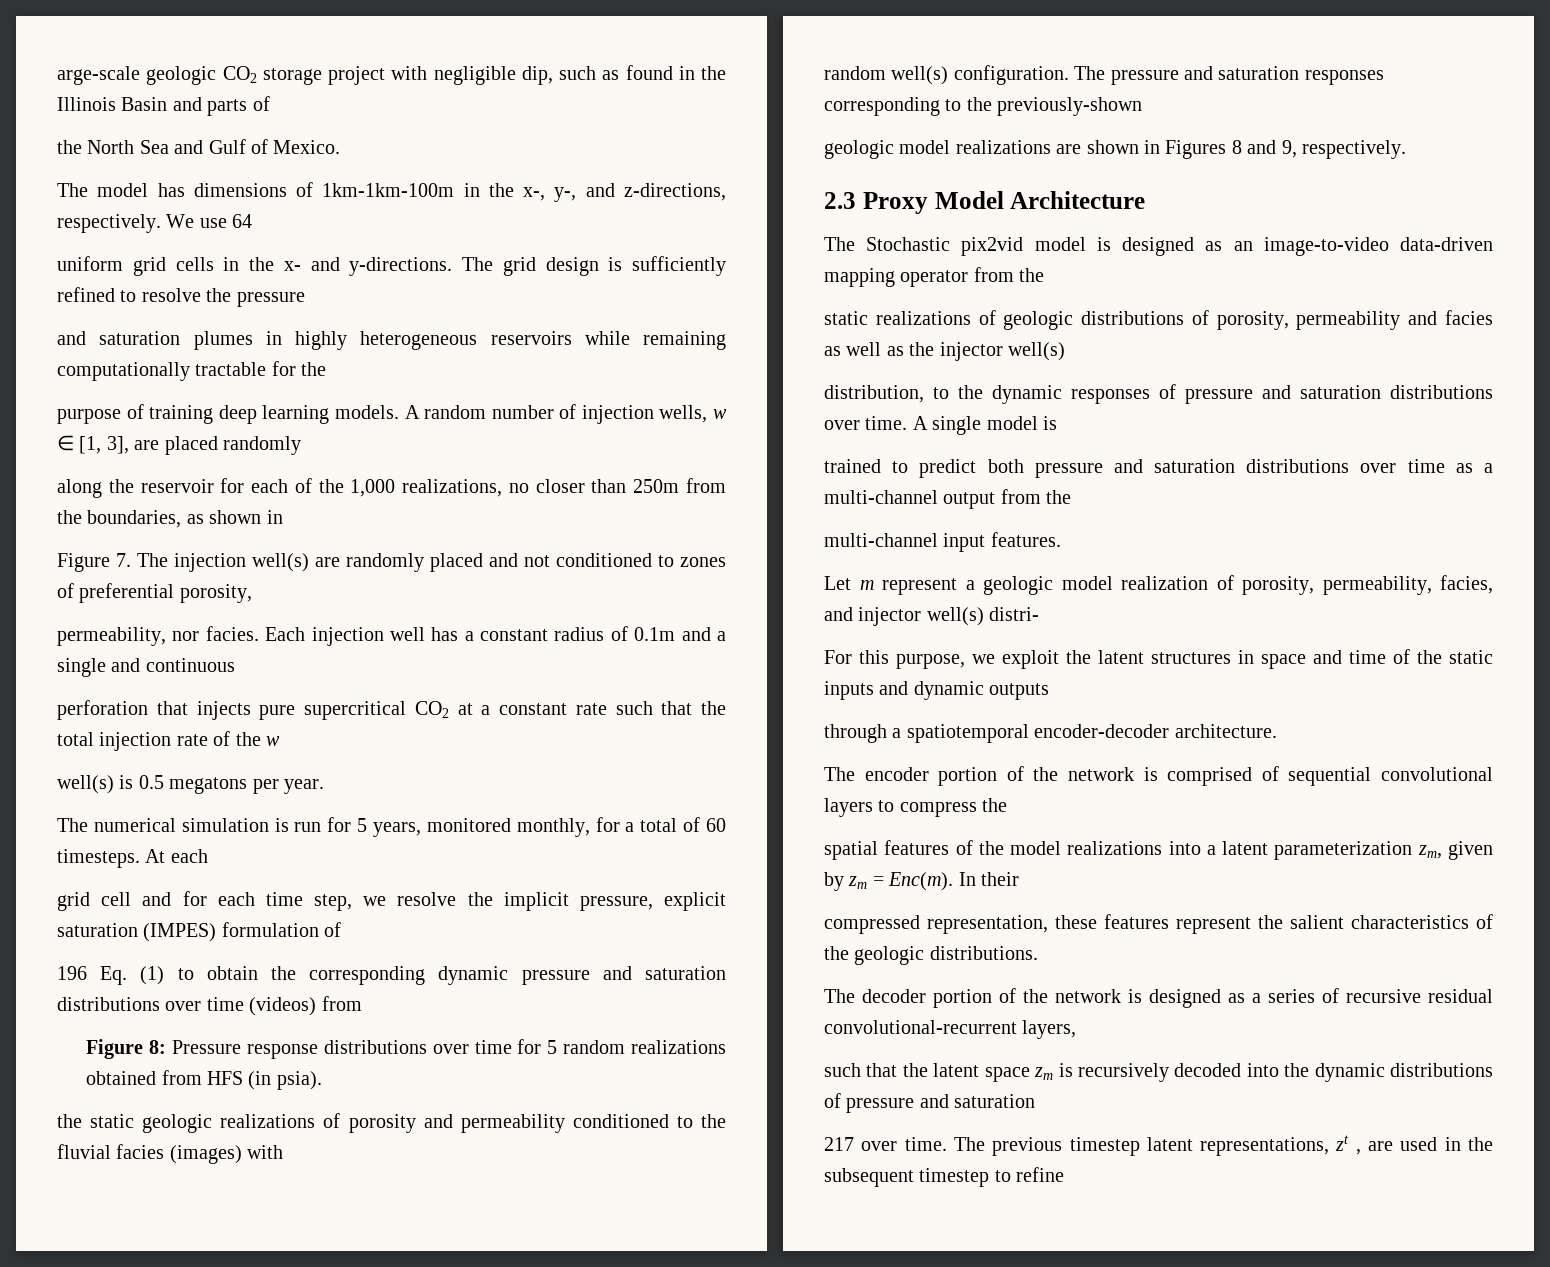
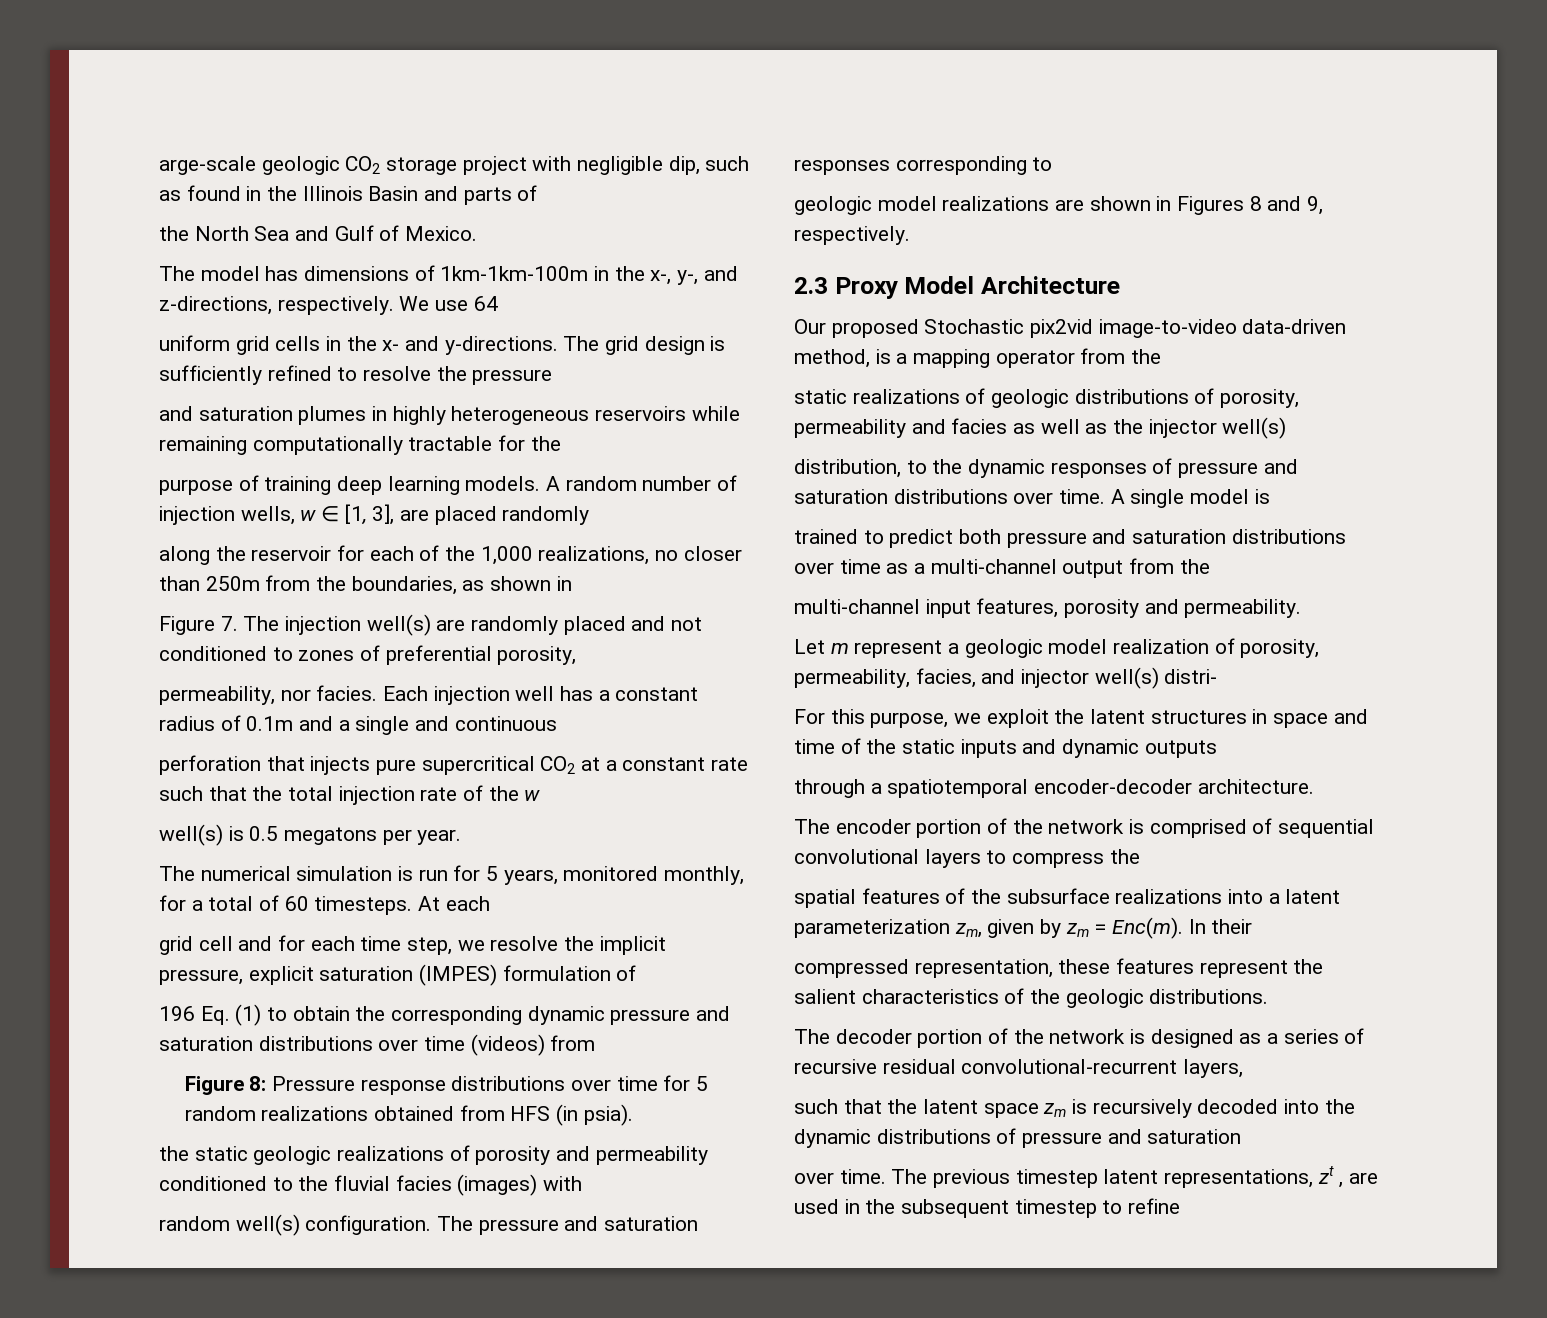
[966,97,1143,116] the previously-shown -> (1053, 164) none
[824,237,1493,256] The Stochastic pix2vid model is designed as an image-to-video data-driven -> [794,319,1347,338] [794,349,908,368] Our proposed Stochastic pix2vid image-to-video data-driven method, is a
[990,532,1061,547] features. -> [976,598,1302,618] features, porosity and permeability.
[1010,841,1062,855] model -> [1006,888,1110,904] subsurface
[824,1137,854,1151] 217 -> (1242, 1136) none

